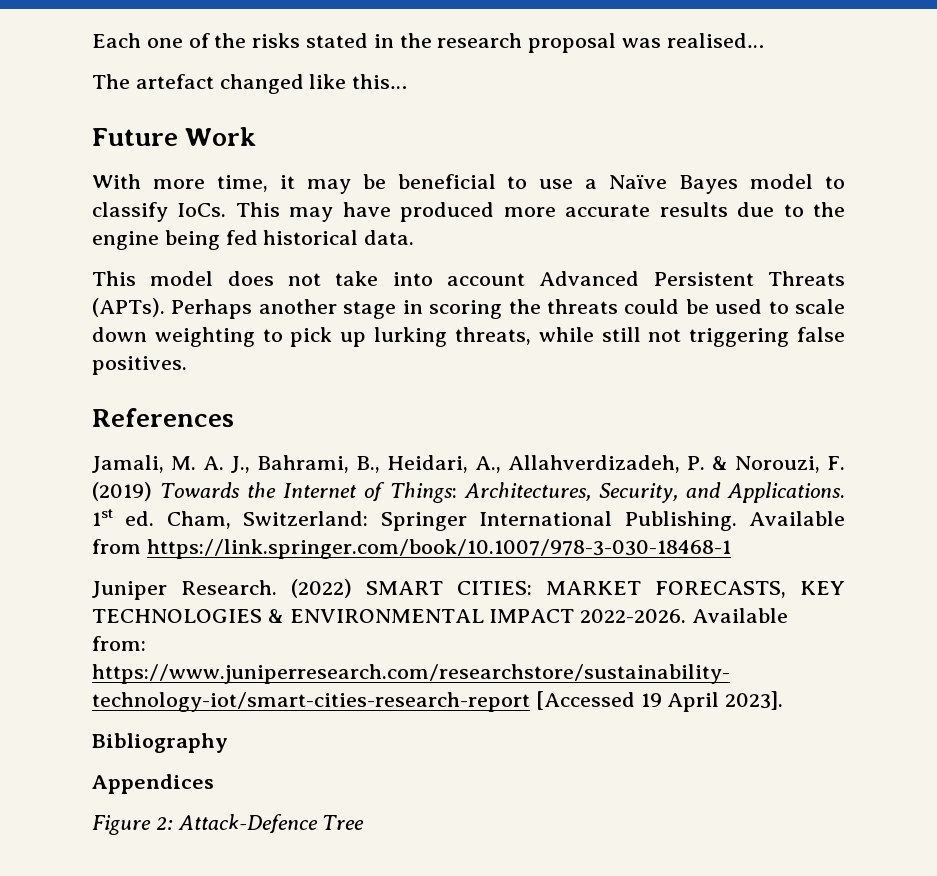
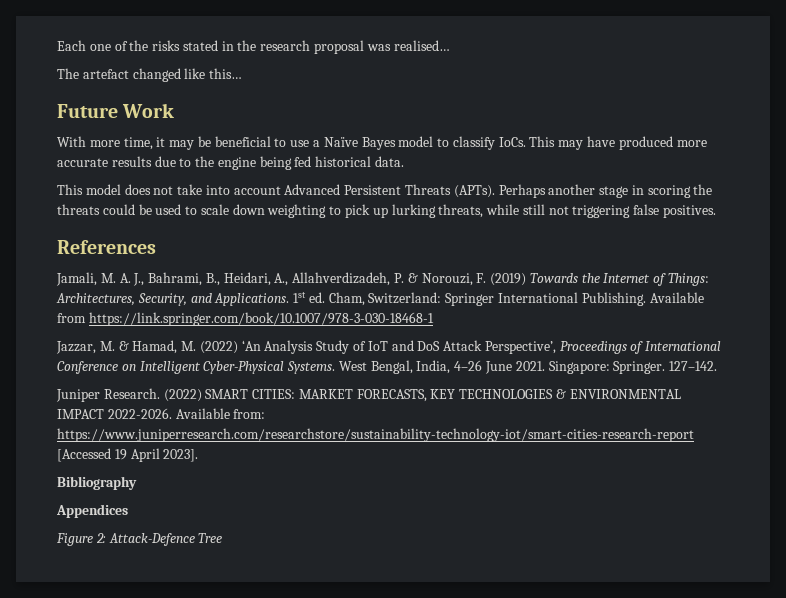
(731, 549) none -> [56,340,722,354] [57,360,718,374] // Jazzar, M. & Hamad, M. (2022) ‘An Analysis Study of IoT and DoS Attack Perspective’, Proceedings of International Conference on Intelligent Cyber-Physical Systems. West Bengal, India, 4–26 June 2021. Singapore: Springer. 127–142.

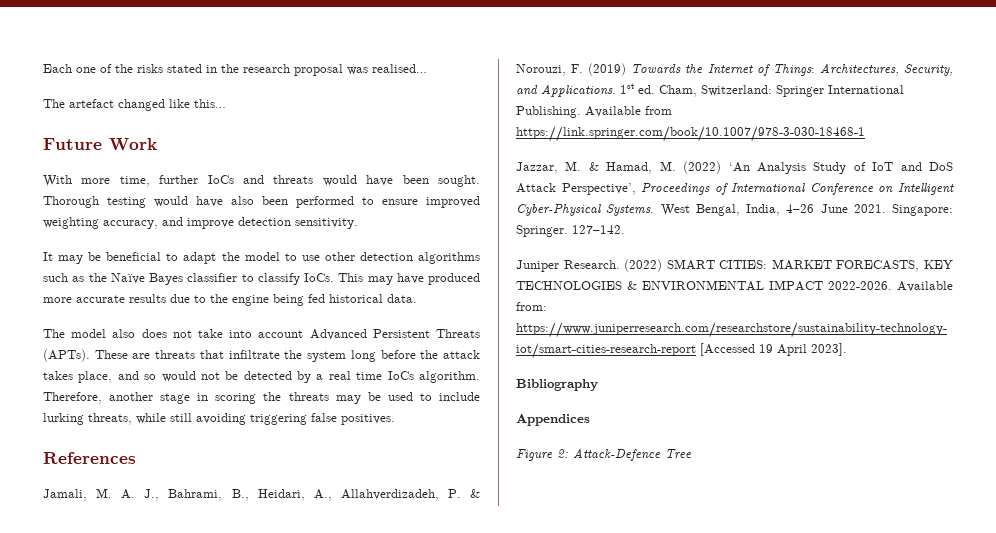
[156,136,321,150] it may be beneficial to use a -> [159,175,480,187] [43,196,480,208] [43,217,358,229] [43,252,480,264] [43,273,107,282] further IoCs and threats would have been sought. Thorough testing would have also been performed to ensure improved weighting accuracy, and improve detection sensitivity. // It may be beneficial to adapt the model to use other detection algorithms such as the
[398,136,434,147] model -> [187,273,238,282] classifier
[57,184,121,195] This model -> [43,329,136,338] The model also
[498,184,546,198] Perhaps -> [94,350,481,362] [43,371,480,383] [43,392,102,404] These are threats that infiltrate the system long before the attack takes place, and so would not be detected by a real time IoCs algorithm. Therefore,
[102,204,135,215] could -> [335,395,361,404] may
[200,204,388,218] scale down weighting to pick up -> [438,392,480,401] include
[548,206,569,215] not -> [196,413,246,425] avoiding

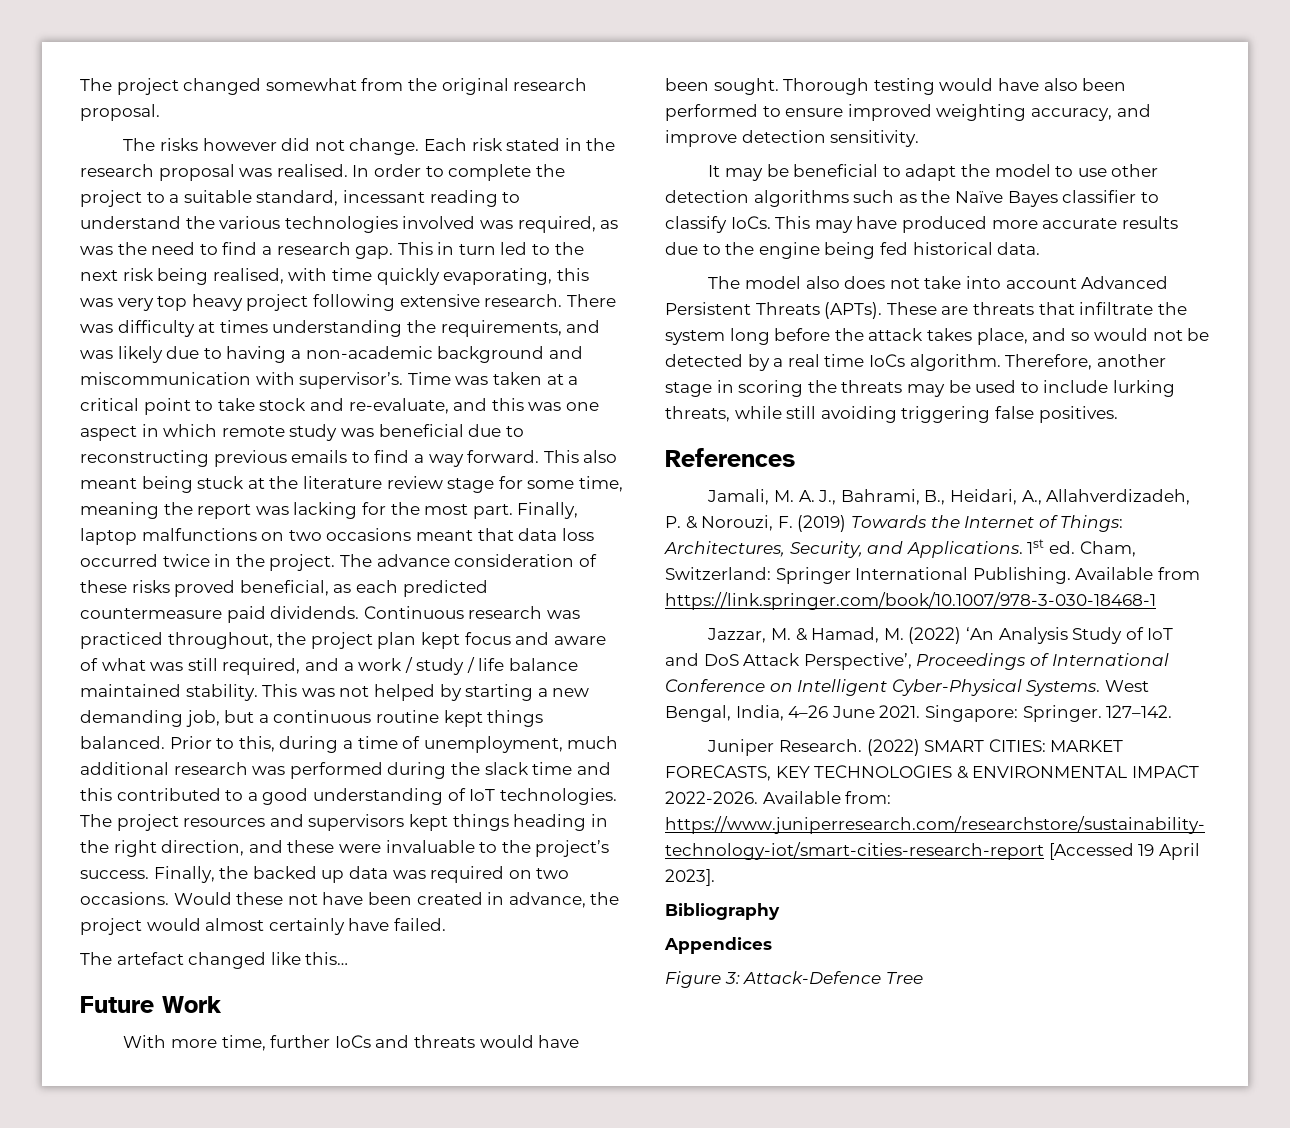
[43,64,163,73] Each one of the risks -> [80,78,588,95] [80,104,160,121] [123,138,503,155] The project changed somewhat from the original research proposal. // The risks however did not change. Each risk
[372,64,427,73] realised… -> [276,164,565,181] [80,190,521,207] [80,216,619,233] [80,242,584,259] [80,268,589,285] [80,294,616,311] [80,320,601,337] [80,346,583,363] [80,372,579,389] [80,398,599,415] [80,424,524,441] [80,450,618,467] [80,476,623,493] [80,502,579,519] [80,528,594,545] [80,554,597,571] [80,580,488,597] [80,606,580,623] [80,632,606,649] [80,657,579,675] [80,684,590,701] [80,710,544,727] [80,736,619,753] [80,762,611,779] [80,788,617,805] [80,814,608,831] [80,840,610,857] [80,866,570,883] [80,892,620,908] [80,918,446,935] realised. In order to complete the project to a suitable standard, incessant reading to understand the various technologies involved was required, as was the need to find a research gap. This in turn led to the next risk being realised, with time quickly evaporating, this was very top heavy project following extensive research. There was difficulty at times understanding the requirements, and was likely due to having a non-academic background and miscommunication with supervisor’s. Time was taken at a critical point to take stock and re-evaluate, and this was one aspect in which remote study was beneficial due to reconstructing previous emails to find a way forward. This also meant being stuck at the literature review stage for some time, meaning the report was lacking for the most part. Finally, laptop malfunctions on two occasions meant that data loss occurred twice in the project. The advance consideration of these risks proved beneficial, as each predicted countermeasure paid dividends. Continuous research was practiced throughout, the project plan kept focus and aware of what was still required, and a work / study / life balance maintained stability. This was not helped by starting a new demanding job, but a continuous routine kept things balanced. Prior to this, during a time of unemployment, much additional research was performed during the slack time and this contributed to a good understanding of IoT technologies. The project resources and supervisors kept things heading in the right direction, and these were invaluable to the project’s success. Finally, the backed up data was required on two occasions. Would these not have been created in advance, the project would almost certainly have failed.
[557,449,568,458] 2: -> [724,972,740,984] 3:

